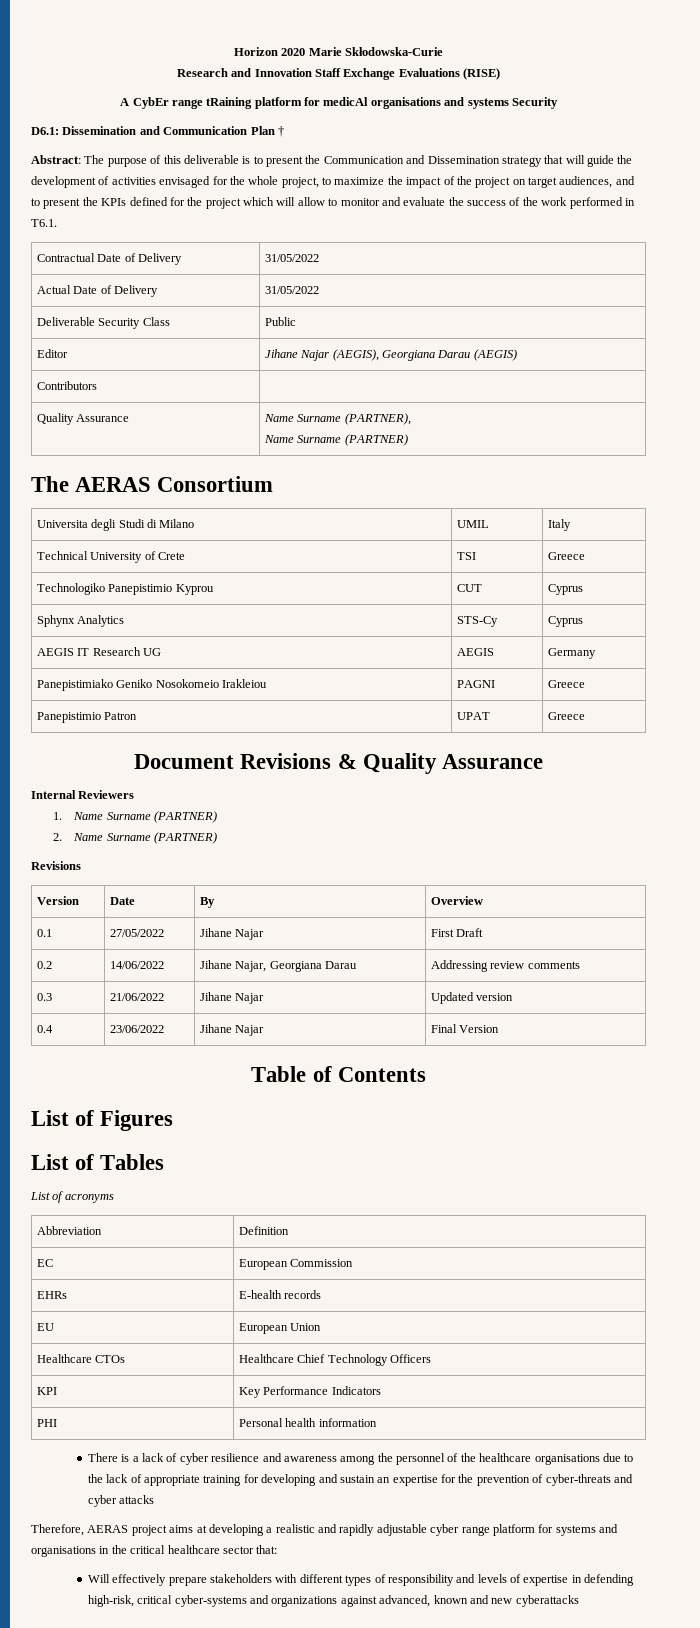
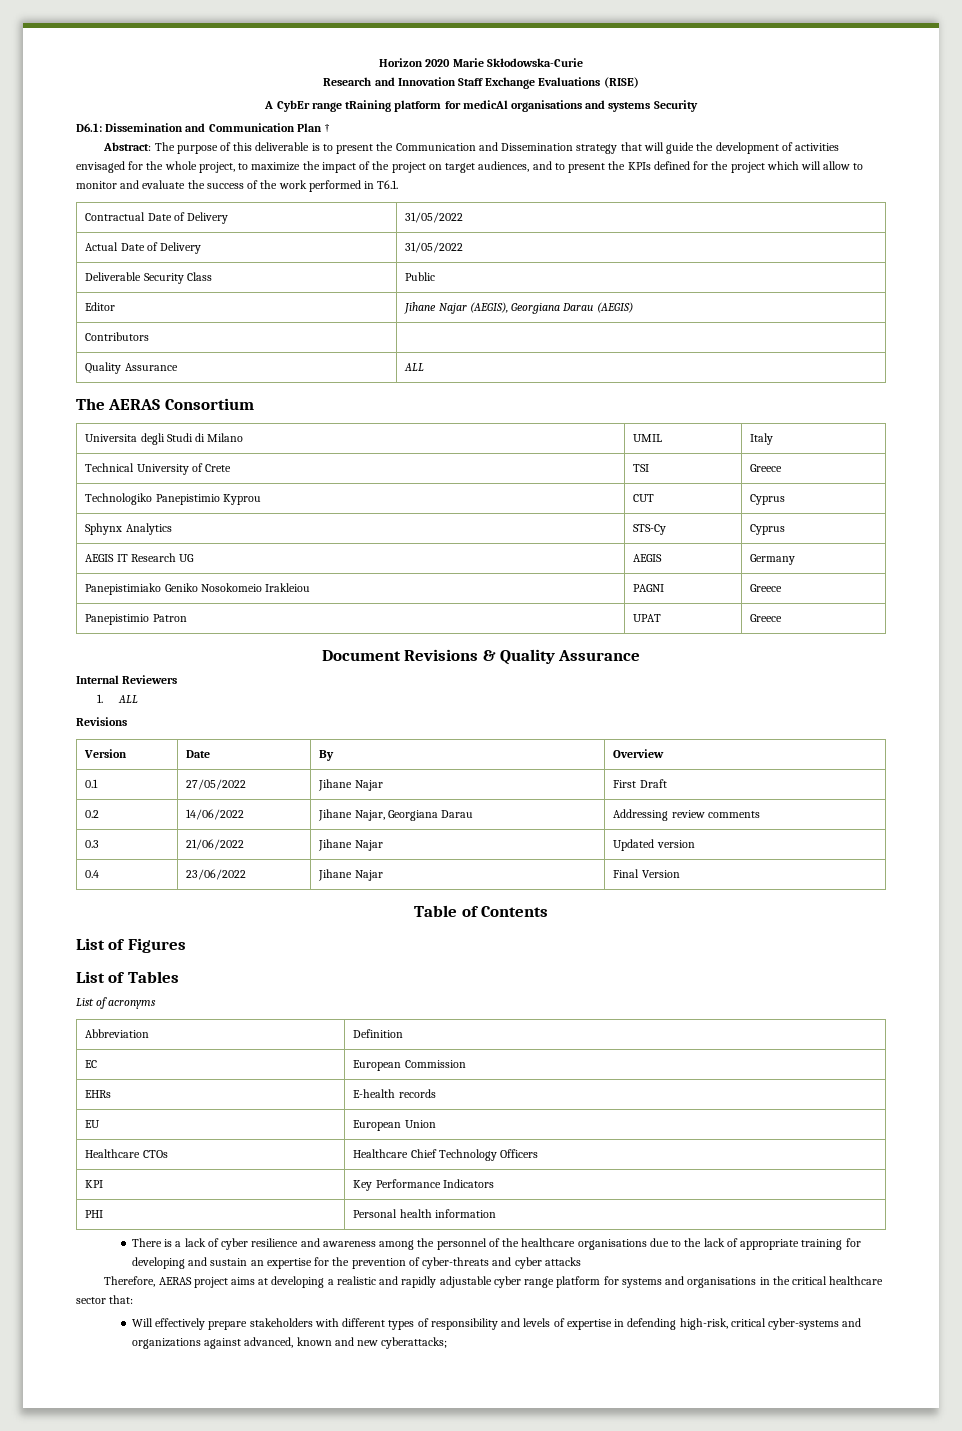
[263,413,411,425] [263,434,408,446] Name Surname (PARTNER), // Name Surname (PARTNER) -> [404,363,425,371] ALL
[73,811,217,823] [52,832,217,844] Name Surname (PARTNER) // 2. Name Surname (PARTNER) -> [117,695,138,703] ALL
[515,1595,579,1607] cyberattacks -> [381,1337,448,1349] cyberattacks;

